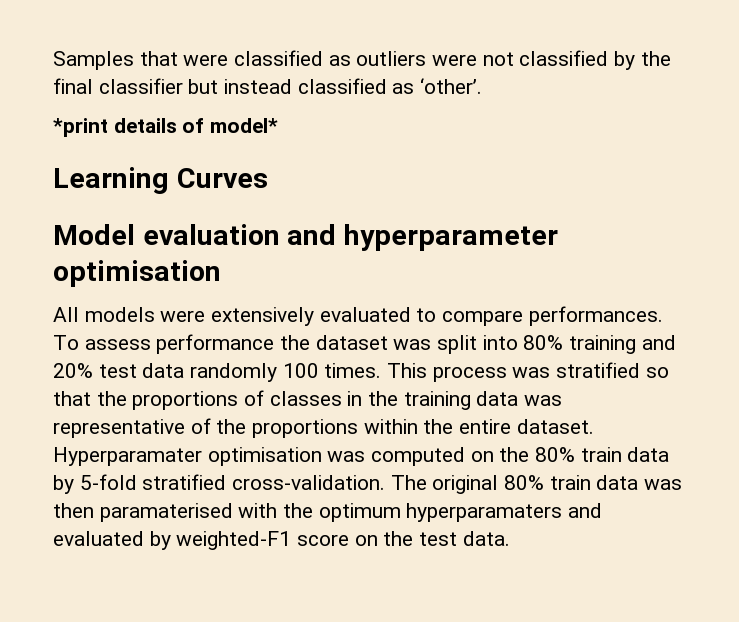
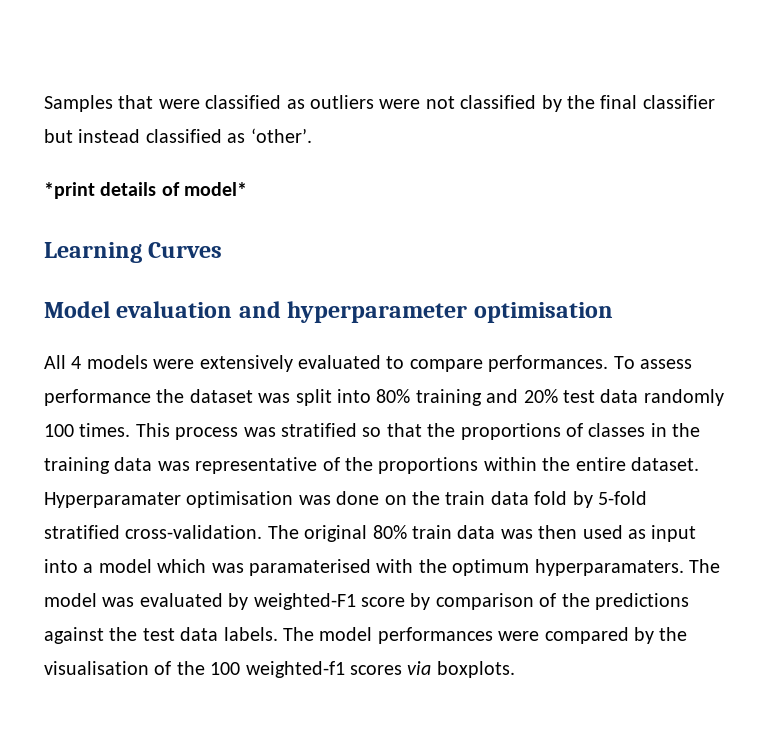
(79, 314) none -> [71,356,82,369] 4
[371,447,670,466] computed on the 80% train data -> [336,491,568,505] done on the train data fold
[99,503,603,522] [53,531,510,550] paramaterised with the optimum hyperparamaters and evaluated by weighted-F1 score on the test data. -> [582,525,697,542] [44,559,720,576] [44,593,689,610] [44,627,688,644] [44,661,515,678] used as input into a model which was paramaterised with the optimum hyperparamaters. The model was evaluated by weighted-F1 score by comparison of the predictions against the test data labels. The model performances were compared by the visualisation of the 100 weighted-f1 scores via boxplots.

